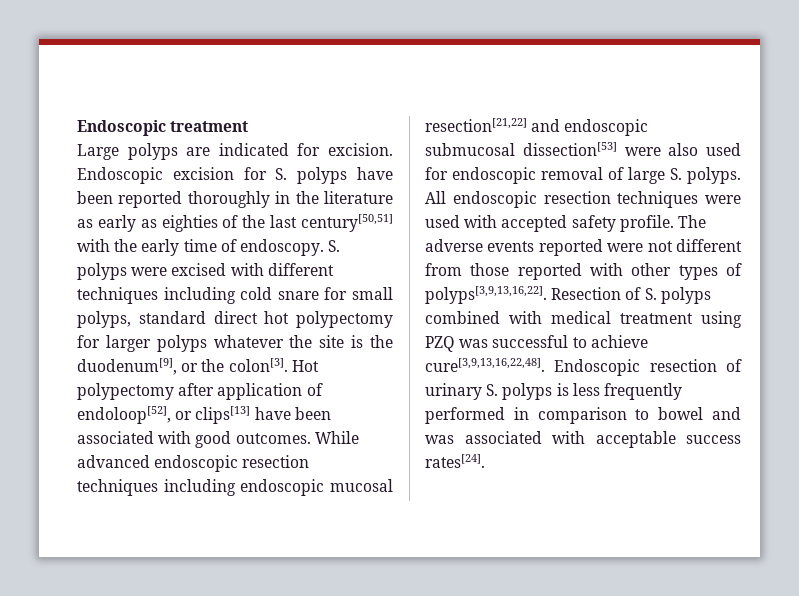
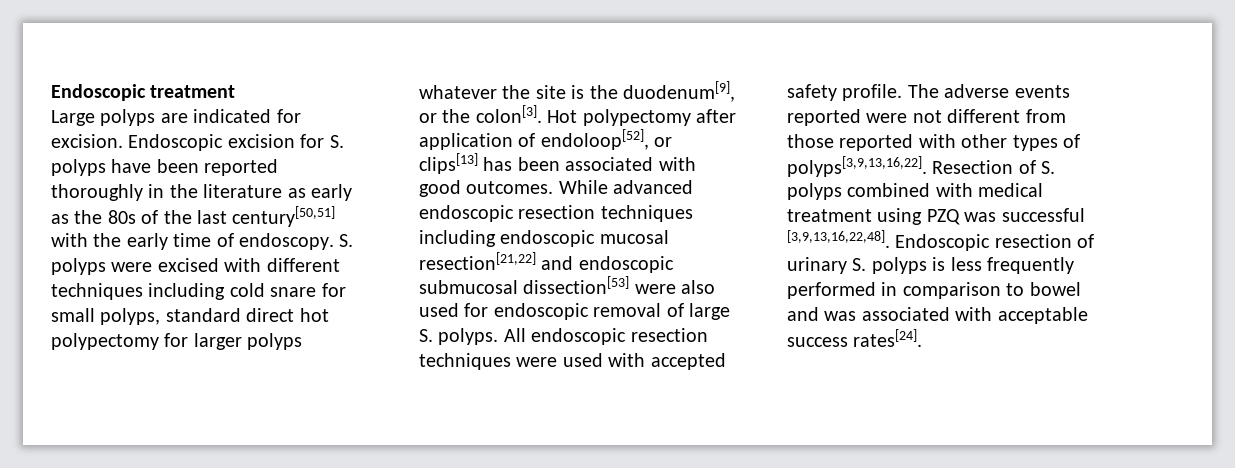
[161,215,218,232] eighties -> [74,210,136,224] the 80s
[254,407,291,420] have -> [483,157,513,171] has
[572,335,648,348] [425,358,545,372] to achieve cure[3,9,13,16,22,48]. -> [787,230,890,248] [3,9,13,16,22,48].

